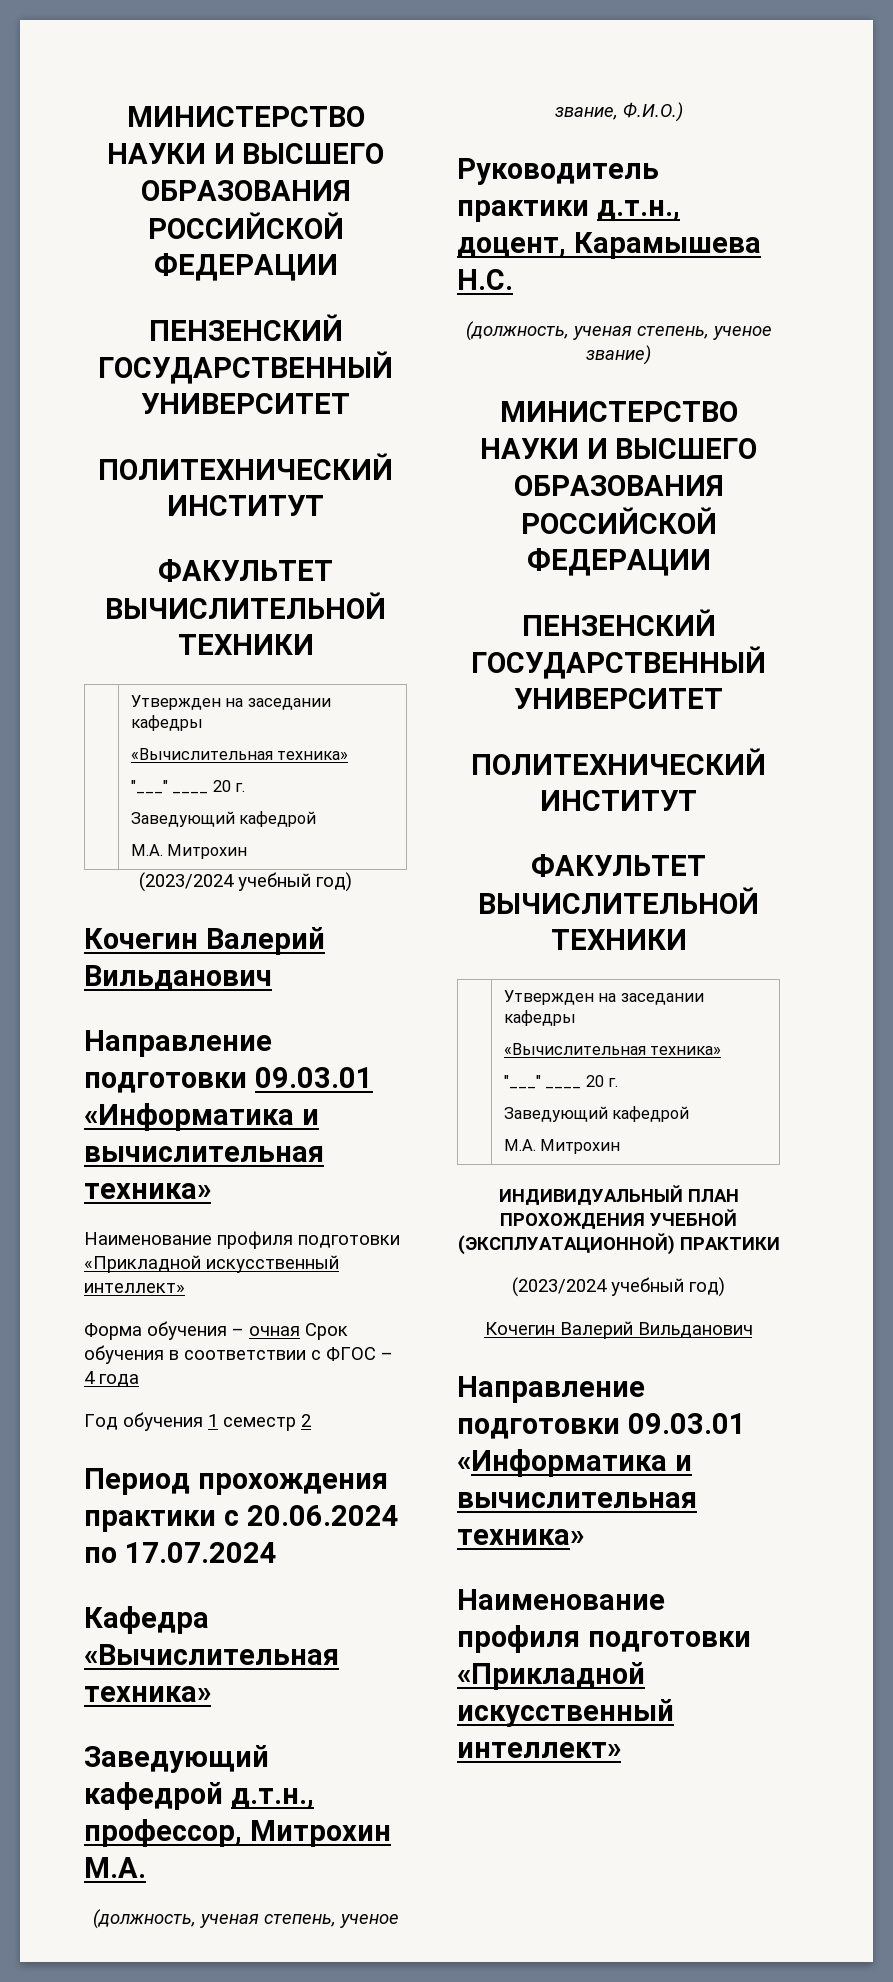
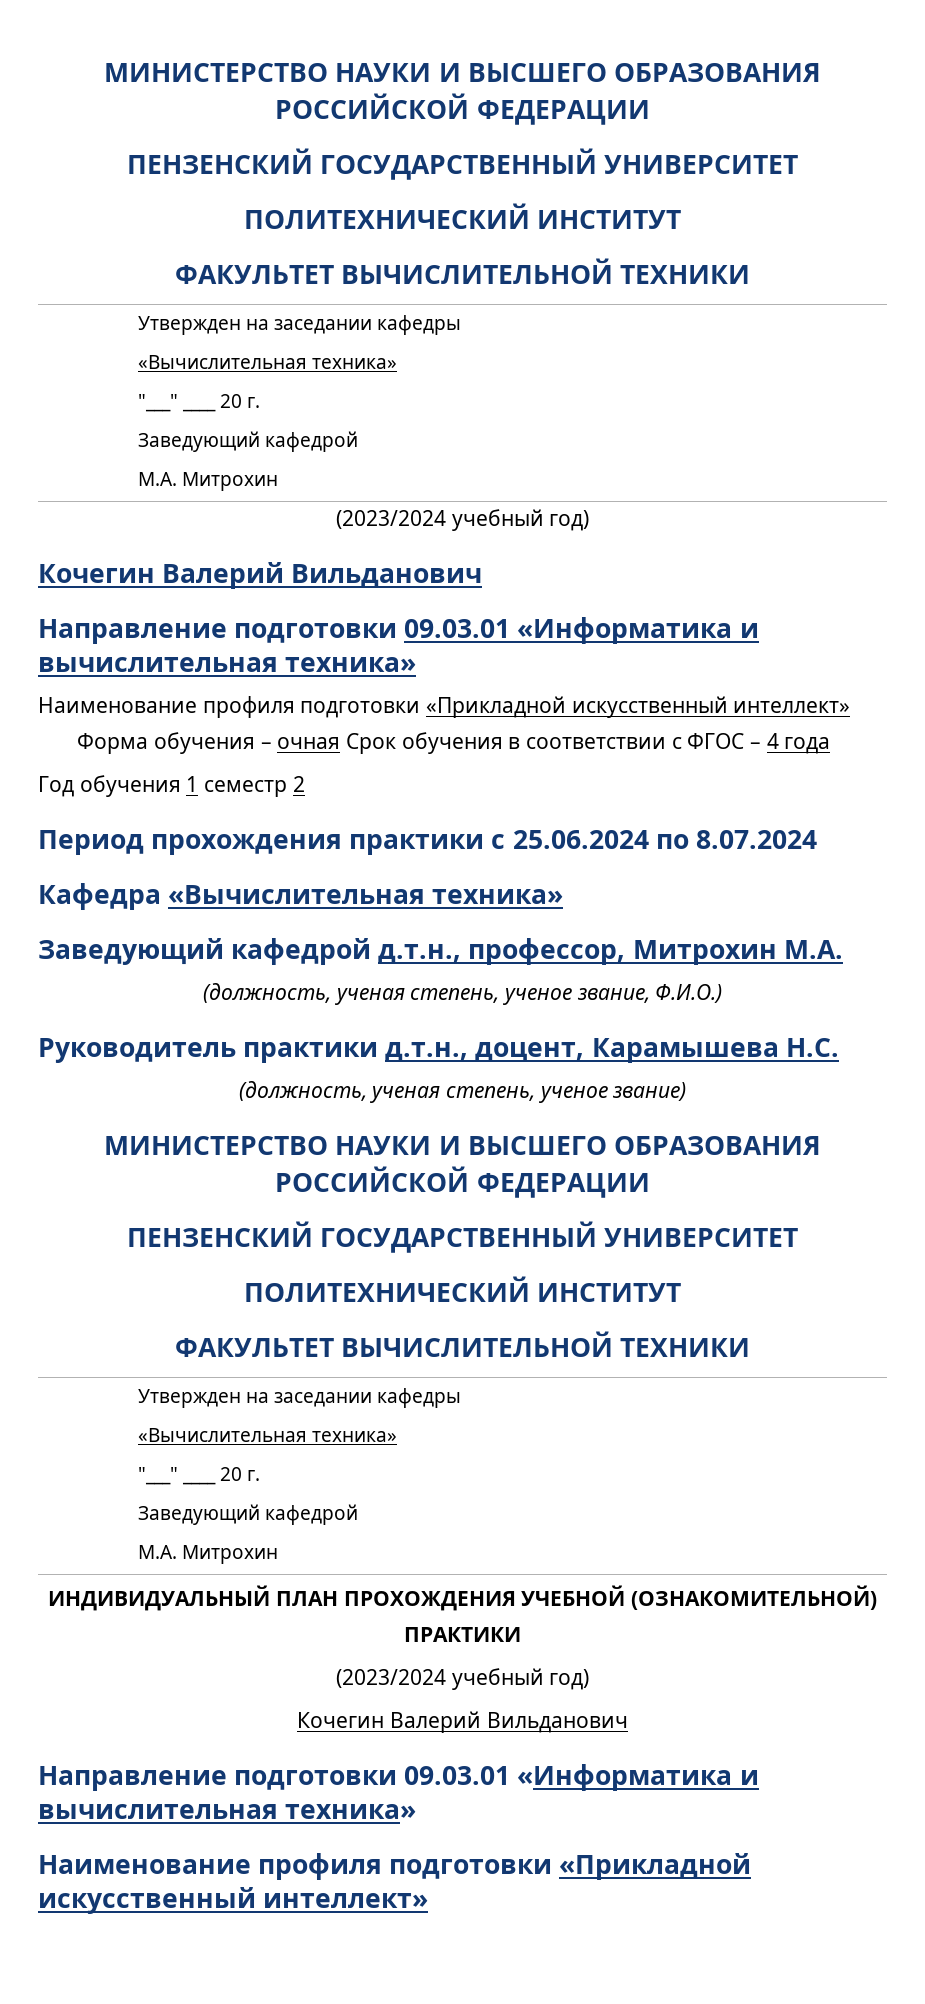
[246,1505,399,1526] [84,1542,277,1563] 20.06.2024 по 17.07.2024 -> [512,830,817,849] 25.06.2024 по 8.07.2024
[457,1233,675,1255] (ЭКСПЛУАТАЦИОННОЙ) -> [630,1585,877,1610] (ОЗНАКОМИТЕЛЬНОЙ)

